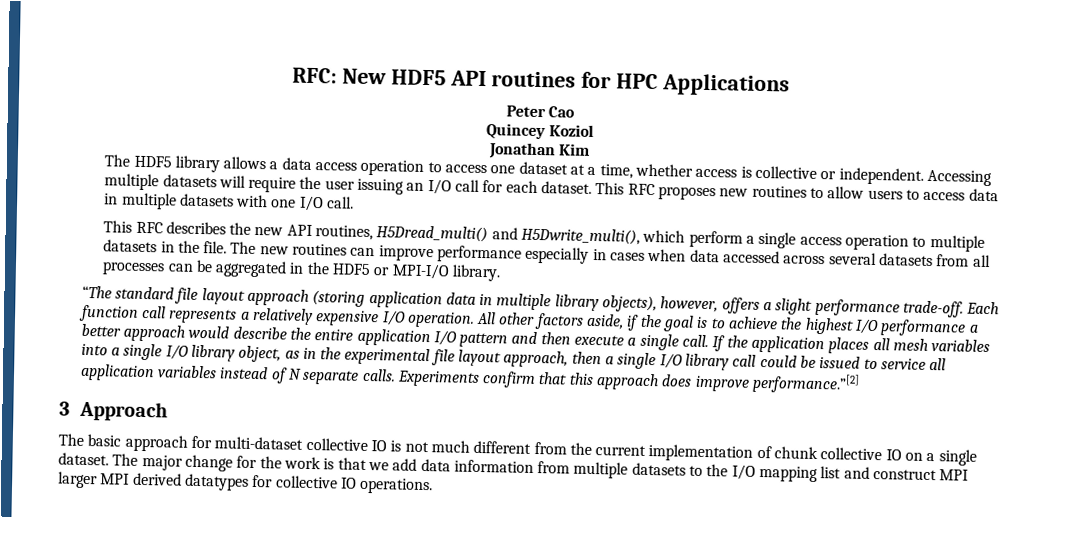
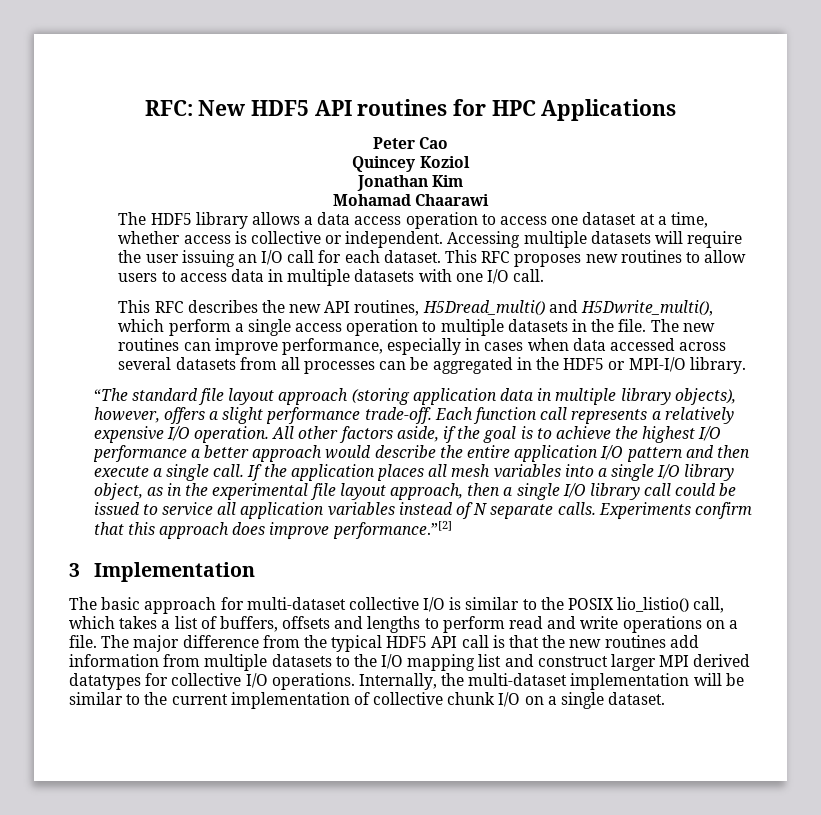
(591, 149) none -> [332,194,490,206] // Mohamad Chaarawi
[437,245,523,263] performance -> [281,338,383,355] performance,
[78,400,168,422] Approach -> [93,562,255,582] Implementation
[370,440,977,466] [58,452,451,472] IO is not much different from the current implementation of chunk collective IO on a single dataset. The major change for the work is that we add data -> [423,597,725,613] [69,616,738,633] [69,635,699,652] I/O is similar to the POSIX lio_listio() call, which takes a list of buffers, offsets and lengths to perform read and write operations on a file. The major difference from the typical HDF5 API call is that the new routines add
[939,469,970,481] MPI -> (608, 661) none
[340,477,434,495] IO operations. -> [245,673,744,690] [69,692,666,709] I/O operations. Internally, the multi-dataset implementation will be similar to the current implementation of collective chunk I/O on a single dataset.

